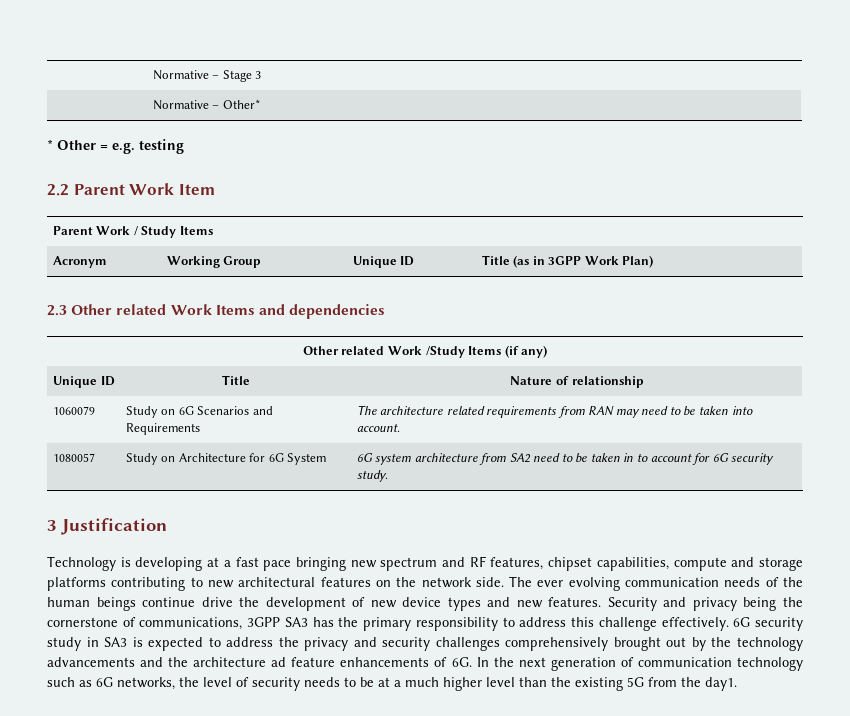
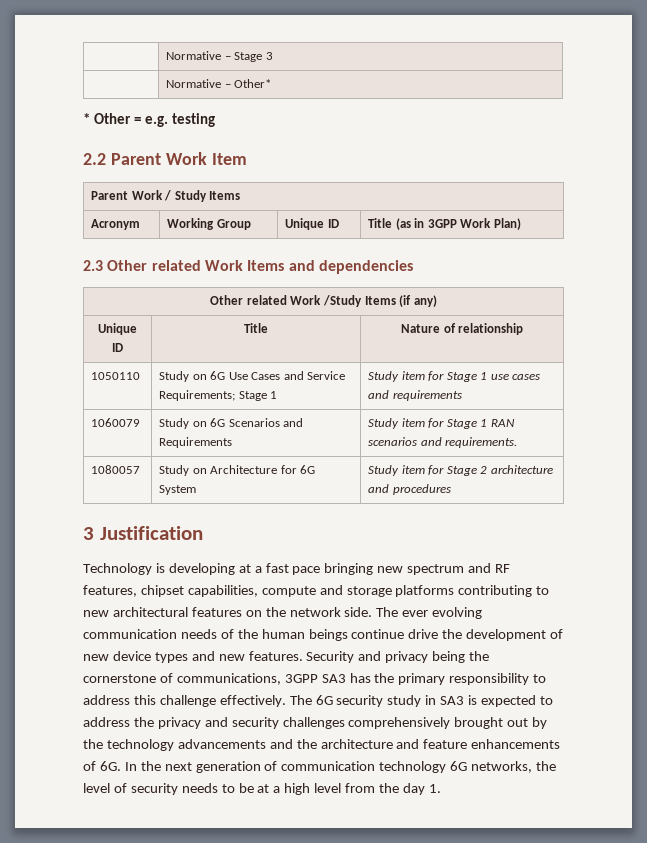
(644, 382) none -> [91,372,141,380] [159,371,346,382] [159,390,278,401] [368,371,541,382] [368,390,462,401] // 1050110 | Study on 6G Use Cases and Service Requirements; Stage 1 | Study item for Stage 1 use cases and requirements
[356,405,753,418] [356,424,400,432] The architecture related requirements from RAN may need to be taken into account. -> [368,418,515,429] [368,437,518,448] Study item for Stage 1 RAN scenarios and requirements.
[356,453,775,465] [356,470,388,482] 6G system architecture from SA2 need to be taken in to account for 6G security study. -> [368,465,553,476] [368,484,451,495] Study item for Stage 2 architecture and procedures
(729, 624) none -> [289,695,312,705] The
[271,657,287,667] ad -> [396,739,420,749] and
[47,677,92,687] such as -> (447, 767) none
[405,677,737,691] much higher level than the existing 5G from the day1. -> [284,783,441,795] high level from the day 1.

